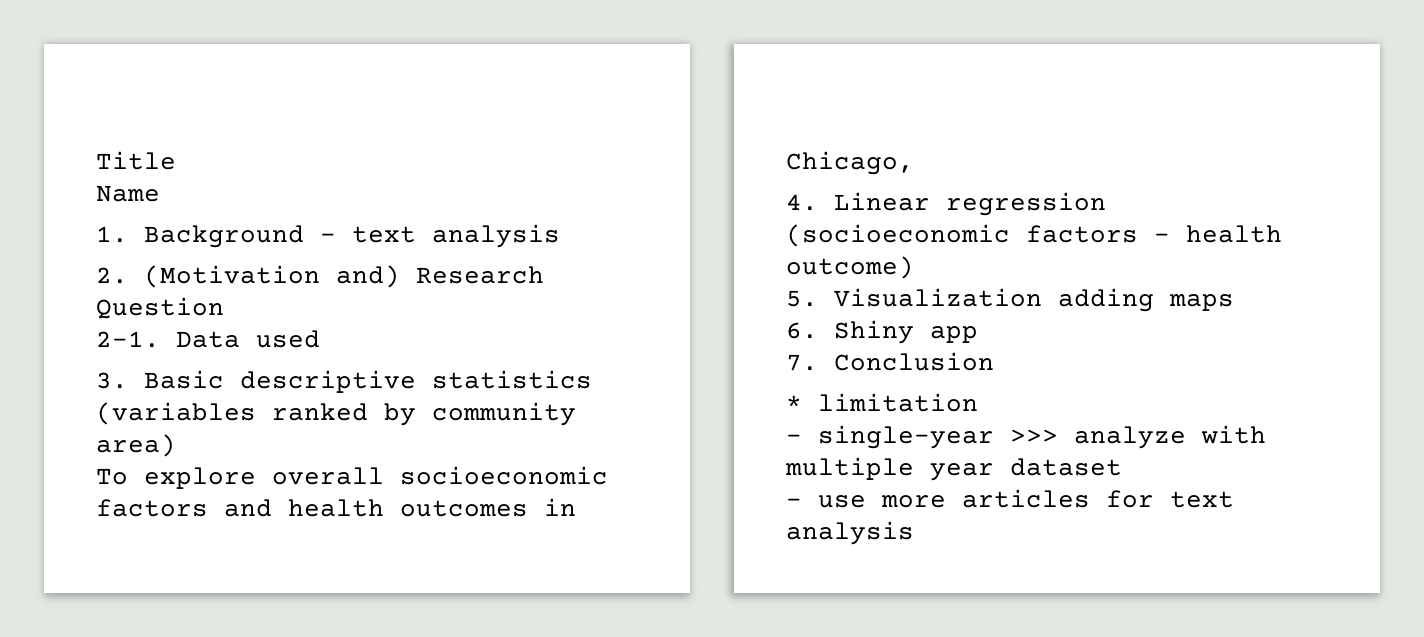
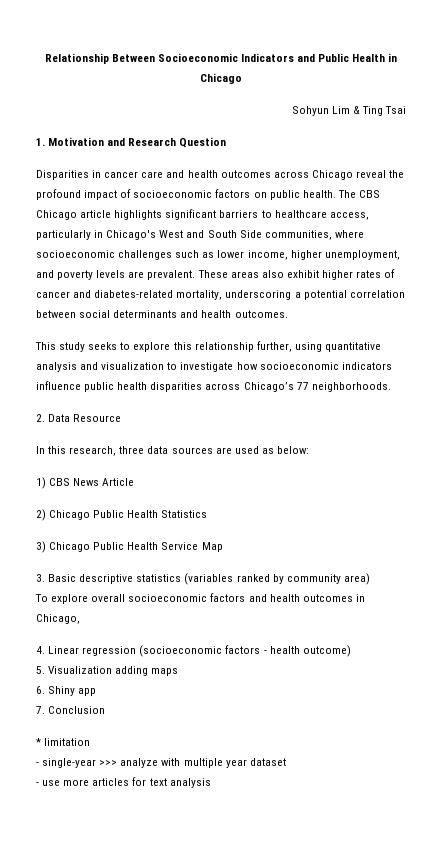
[96,151,176,170] [96,185,160,202] [96,224,560,248] [96,265,544,288] [96,297,224,319] [96,330,320,348] Title // Name // 1. Background - text analysis // 2. (Motivation and) Research Question // 2-1. Data used -> [44,53,398,64] [200,73,242,84] [291,106,407,116] [36,137,227,148] [36,170,405,180] [36,189,380,200] [36,209,369,220] [36,230,364,240] [36,250,400,260] [36,269,396,280] [36,290,405,300] [36,310,288,318] [35,341,381,352] [36,362,392,372] [36,381,391,392] [36,414,122,422] [36,446,309,456] [36,477,135,489] [36,509,208,521] [36,541,223,553] Relationship Between Socioeconomic Indicators and Public Health in Chicago // Sohyun Lim & Ting Tsai // 1. Motivation and Research Question // Disparities in cancer care and health outcomes across Chicago reveal the profound impact of socioeconomic factors on public health. The CBS Chicago article highlights significant barriers to healthcare access, particularly in Chicago's West and South Side communities, where socioeconomic challenges such as lower income, higher unemployment, and poverty levels are prevalent. These areas also exhibit higher rates of cancer and diabetes-related mortality, underscoring a potential correlation between social determinants and health outcomes. // This study seeks to explore this relationship further, using quantitative analysis and visualization to investigate how socioeconomic indicators influence public health disparities across Chicago’s 77 neighborhoods. // 2. Data Resource // In this research, three data sources are used as below: // 1) CBS News Article // 2) Chicago Public Health Statistics // 3) Chicago Public Health Service Map

